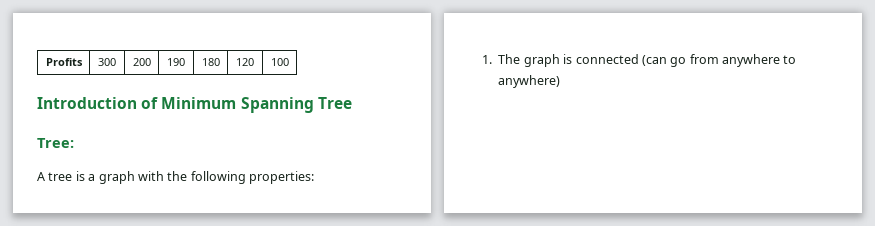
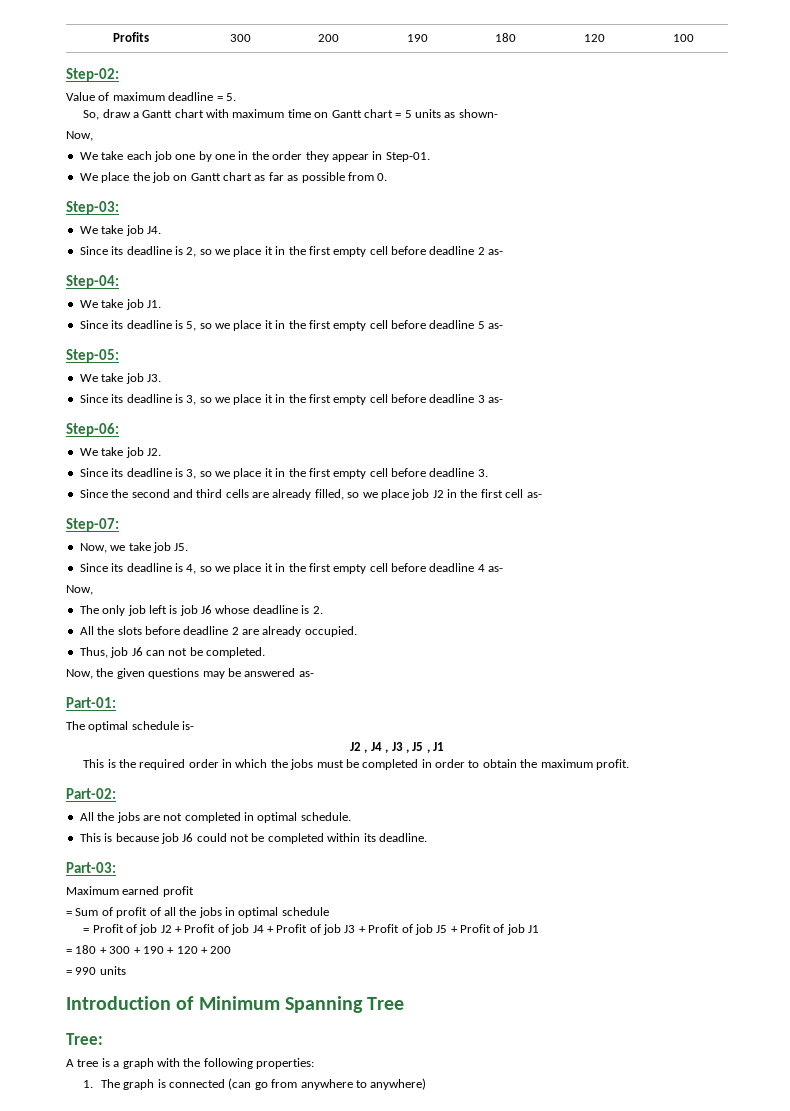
(289, 62) none -> [66,68,119,82] [66,92,236,101] [83,109,498,120] [66,131,93,141] [79,151,430,162] [79,172,388,183] [66,201,119,215] [79,225,161,236] [79,246,504,257] [66,275,119,289] [79,299,161,310] [79,320,504,331] [66,349,119,363] [79,373,161,384] [79,394,504,405] [66,423,119,437] [79,447,161,458] [79,468,488,479] [79,489,542,500] [66,518,119,532] [79,542,189,553] [79,563,504,574] [66,585,93,595] [79,605,323,616] [79,626,357,637] [79,647,265,658] [66,668,314,679] [66,697,116,708] [66,721,195,732] [350,742,444,753] [83,759,629,770] [66,788,116,799] [79,812,351,823] [79,833,427,844] [66,862,116,873] [66,886,194,897] [66,907,329,918] [83,924,540,935] [66,945,232,954] [66,966,126,975] // Step-02: // Value of maximum deadline = 5. // So, draw a Gantt chart with maximum time on Gantt chart = 5 units as shown- // Now, // We take each job one by one in the order they appear in Step-01. // We place the job on Gantt chart as far as possible from 0. // Step-03: // We take job J4. // Since its deadline is 2, so we place it in the first empty cell before deadline 2 as- // Step-04: // We take job J1. // Since its deadline is 5, so we place it in the first empty cell before deadline 5 as- // Step-05: // We take job J3. // Since its deadline is 3, so we place it in the first empty cell before deadline 3 as- // Step-06: // We take job J2. // Since its deadline is 3, so we place it in the first empty cell before deadline 3. // Since the second and third cells are already filled, so we place job J2 in the first cell as- // Step-07: // Now, we take job J5. // Since its deadline is 4, so we place it in the first empty cell before deadline 4 as- // Now, // The only job left is job J6 whose deadline is 2. // All the slots before deadline 2 are already occupied. // Thus, job J6 can not be completed. // Now, the given questions may be answered as- // Part-01: // The optimal schedule is- // J2 , J4 , J3 , J5 , J1 // This is the required order in which the jobs must be completed in order to obtain the maximum profit. // Part-02: // All the jobs are not completed in optimal schedule. // This is because job J6 could not be completed within its deadline. // Part-03: // Maximum earned profit // = Sum of profit of all the jobs in optimal schedule // = Profit of job J2 + Profit of job J4 + Profit of job J3 + Profit of job J5 + Profit of job J1 // = 180 + 300 + 190 + 120 + 200 // = 990 units

